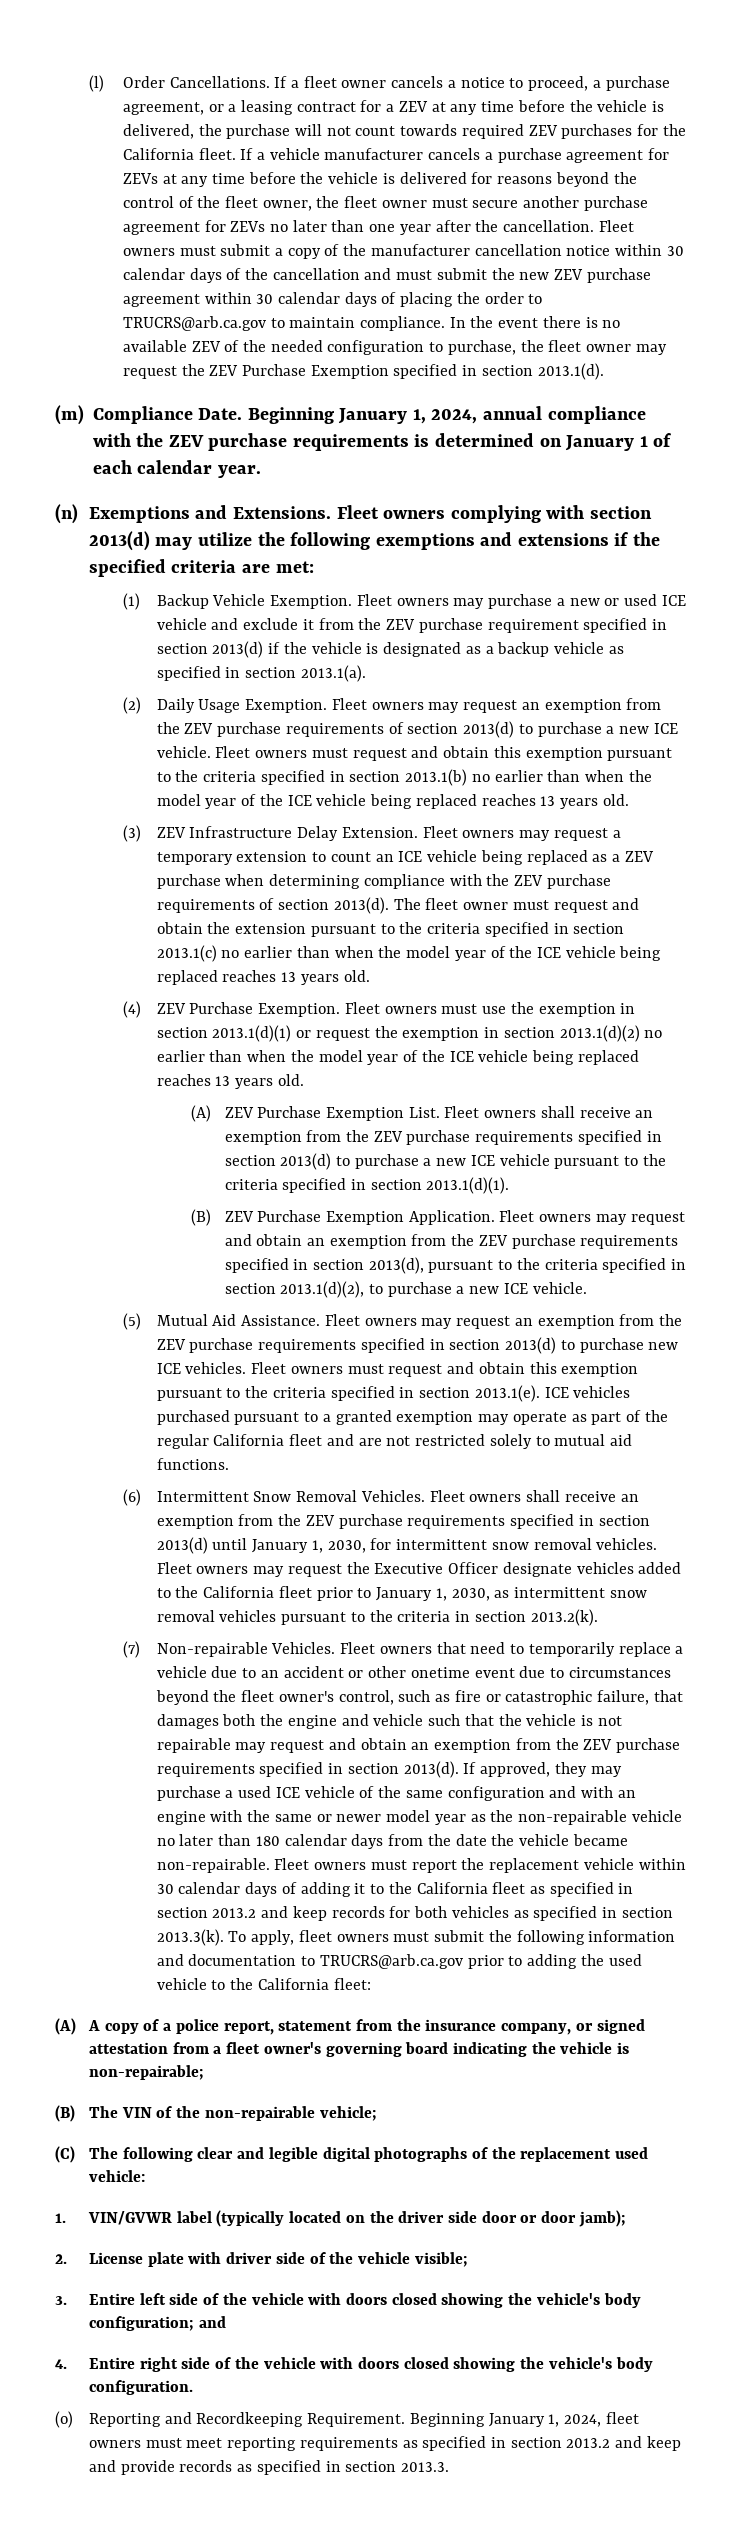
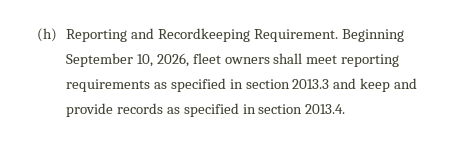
[88,75,670,92] [122,100,664,115] [122,124,686,139] [122,148,670,163] [122,172,637,187] [122,196,648,211] [122,220,634,235] [122,244,684,259] [122,268,651,283] [122,292,543,307] [122,316,621,331] [122,340,667,355] [122,363,604,380] [55,405,646,425] [92,433,673,451] [92,460,261,478] [55,504,652,524] [88,531,660,551] [88,559,314,577] [122,593,686,610] [156,618,668,633] [156,641,624,658] [156,665,366,682] [122,697,662,714] [156,721,678,738] [156,746,673,761] [156,769,652,786] [156,794,629,809] [122,825,621,842] [156,850,654,865] [156,874,611,889] [156,897,640,914] [156,922,625,937] [156,945,662,962] [156,970,370,985] [122,1001,636,1018] [156,1025,663,1042] [156,1050,639,1065] [156,1074,304,1089] [190,1105,654,1122] [224,1130,662,1145] [224,1153,666,1170] [224,1177,510,1194] [190,1209,685,1226] [224,1234,679,1249] [224,1257,687,1274] [224,1281,587,1298] [122,1313,683,1330] [156,1337,679,1354] [156,1362,639,1377] [156,1385,631,1402] [156,1410,668,1425] [156,1434,633,1449] [156,1458,229,1470] [122,1489,639,1506] [156,1514,650,1529] [156,1537,658,1554] [156,1562,682,1577] [156,1586,647,1601] [156,1609,598,1626] [122,1641,684,1658] [156,1666,671,1678] [155,1690,683,1705] [156,1714,622,1729] [156,1738,681,1753] [156,1761,622,1778] [156,1786,636,1801] [156,1810,682,1825] [156,1834,628,1849] [156,1858,686,1873] [156,1882,634,1897] [156,1906,673,1921] [156,1929,676,1946] [156,1954,642,1969] [156,1978,371,1990] [55,2018,645,2035] [88,2042,630,2057] [88,2065,204,2080] [55,2105,377,2122] [55,2146,649,2163] [88,2170,145,2182] [55,2210,626,2227] [55,2252,468,2267] [55,2293,641,2308] [88,2316,226,2331] [55,2357,653,2372] [88,2380,193,2395] [55,2411,73,2428] (l) Order Cancellations. If a fleet owner cancels a notice to proceed, a purchase agreement, or a leasing contract for a ZEV at any time before the vehicle is delivered, the purchase will not count towards required ZEV purchases for the California fleet. If a vehicle manufacturer cancels a purchase agreement for ZEVs at any time before the vehicle is delivered for reasons beyond the control of the fleet owner, the fleet owner must secure another purchase agreement for ZEVs no later than one year after the cancellation. Fleet owners must submit a copy of the manufacturer cancellation notice within 30 calendar days of the cancellation and must submit the new ZEV purchase agreement within 30 calendar days of placing the order to TRUCRS@arb.ca.gov to maintain compliance. In the event there is no available ZEV of the needed configuration to purchase, the fleet owner may request the ZEV Purchase Exemption specified in section 2013.1(d). // (m) Compliance Date. Beginning January 1, 2024, annual compliance with the ZEV purchase requirements is determined on January 1 of each calendar year. // (n) Exemptions and Extensions. Fleet owners complying with section 2013(d) may utilize the following exemptions and extensions if the specified criteria are met: // (1) Backup Vehicle Exemption. Fleet owners may purchase a new or used ICE vehicle and exclude it from the ZEV purchase requirement specified in section 2013(d) if the vehicle is designated as a backup vehicle as specified in section 2013.1(a). // (2) Daily Usage Exemption. Fleet owners may request an exemption from the ZEV purchase requirements of section 2013(d) to purchase a new ICE vehicle. Fleet owners must request and obtain this exemption pursuant to the criteria specified in section 2013.1(b) no earlier than when the model year of the ICE vehicle being replaced reaches 13 years old. // (3) ZEV Infrastructure Delay Extension. Fleet owners may request a temporary extension to count an ICE vehicle being replaced as a ZEV purchase when determining compliance with the ZEV purchase requirements of section 2013(d). The fleet owner must request and obtain the extension pursuant to the criteria specified in section 2013.1(c) no earlier than when the model year of the ICE vehicle being replaced reaches 13 years old. // (4) ZEV Purchase Exemption. Fleet owners must use the exemption in section 2013.1(d)(1) or request the exemption in section 2013.1(d)(2) no earlier than when the model year of the ICE vehicle being replaced reaches 13 years old. // (A) ZEV Purchase Exemption List. Fleet owners shall receive an exemption from the ZEV purchase requirements specified in section 2013(d) to purchase a new ICE vehicle pursuant to the criteria specified in section 2013.1(d)(1). // (B) ZEV Purchase Exemption Application. Fleet owners may request and obtain an exemption from the ZEV purchase requirements specified in section 2013(d), pursuant to the criteria specified in section 2013.1(d)(2), to purchase a new ICE vehicle. // (5) Mutual Aid Assistance. Fleet owners may request an exemption from the ZEV purchase requirements specified in section 2013(d) to purchase new ICE vehicles. Fleet owners must request and obtain this exemption pursuant to the criteria specified in section 2013.1(e). ICE vehicles purchased pursuant to a granted exemption may operate as part of the regular California fleet and are not restricted solely to mutual aid functions. // (6) Intermittent Snow Removal Vehicles. Fleet owners shall receive an exemption from the ZEV purchase requirements specified in section 2013(d) until January 1, 2030, for intermittent snow removal vehicles. Fleet owners may request the Executive Officer designate vehicles added to the California fleet prior to January 1, 2030, as intermittent snow removal vehicles pursuant to the criteria in section 2013.2(k). // (7) Non-repairable Vehicles. Fleet owners that need to temporarily replace a vehicle due to an accident or other onetime event due to circumstances beyond the fleet owner's control, such as fire or catastrophic failure, that damages both the engine and vehicle such that the vehicle is not repairable may request and obtain an exemption from the ZEV purchase requirements specified in section 2013(d). If approved, they may purchase a used ICE vehicle of the same configuration and with an engine with the same or newer model year as the non-repairable vehicle no later than 180 calendar days from the date the vehicle became non-repairable. Fleet owners must report the replacement vehicle within 30 calendar days of adding it to the California fleet as specified in section 2013.2 and keep records for both vehicles as specified in section 2013.3(k). To apply, fleet owners must submit the following information and documentation to TRUCRS@arb.ca.gov prior to adding the used vehicle to the California fleet: // (A) A copy of a police report, statement from the insurance company, or signed attestation from a fleet owner's governing board indicating the vehicle is non-repairable; // (B) The VIN of the non-repairable vehicle; // (C) The following clear and legible digital photographs of the replacement used vehicle: // 1. VIN/GVWR label (typically located on the driver side door or door jamb); // 2. License plate with driver side of the vehicle visible; // 3. Entire left side of the vehicle with doors closed showing the vehicle's body configuration; and // 4. Entire right side of the vehicle with doors closed showing the vehicle's body configuration. // (o) -> [37,28,57,42] (h)
[488,2412,639,2427] [88,2438,182,2448] January 1, 2024, fleet owners must -> [65,53,303,67] September 10, 2026, fleet owners shall
[566,2438,611,2448] 2013.2 -> [292,79,330,89] 2013.3
[400,2462,449,2472] 2013.3. -> [305,104,346,114] 2013.4.

